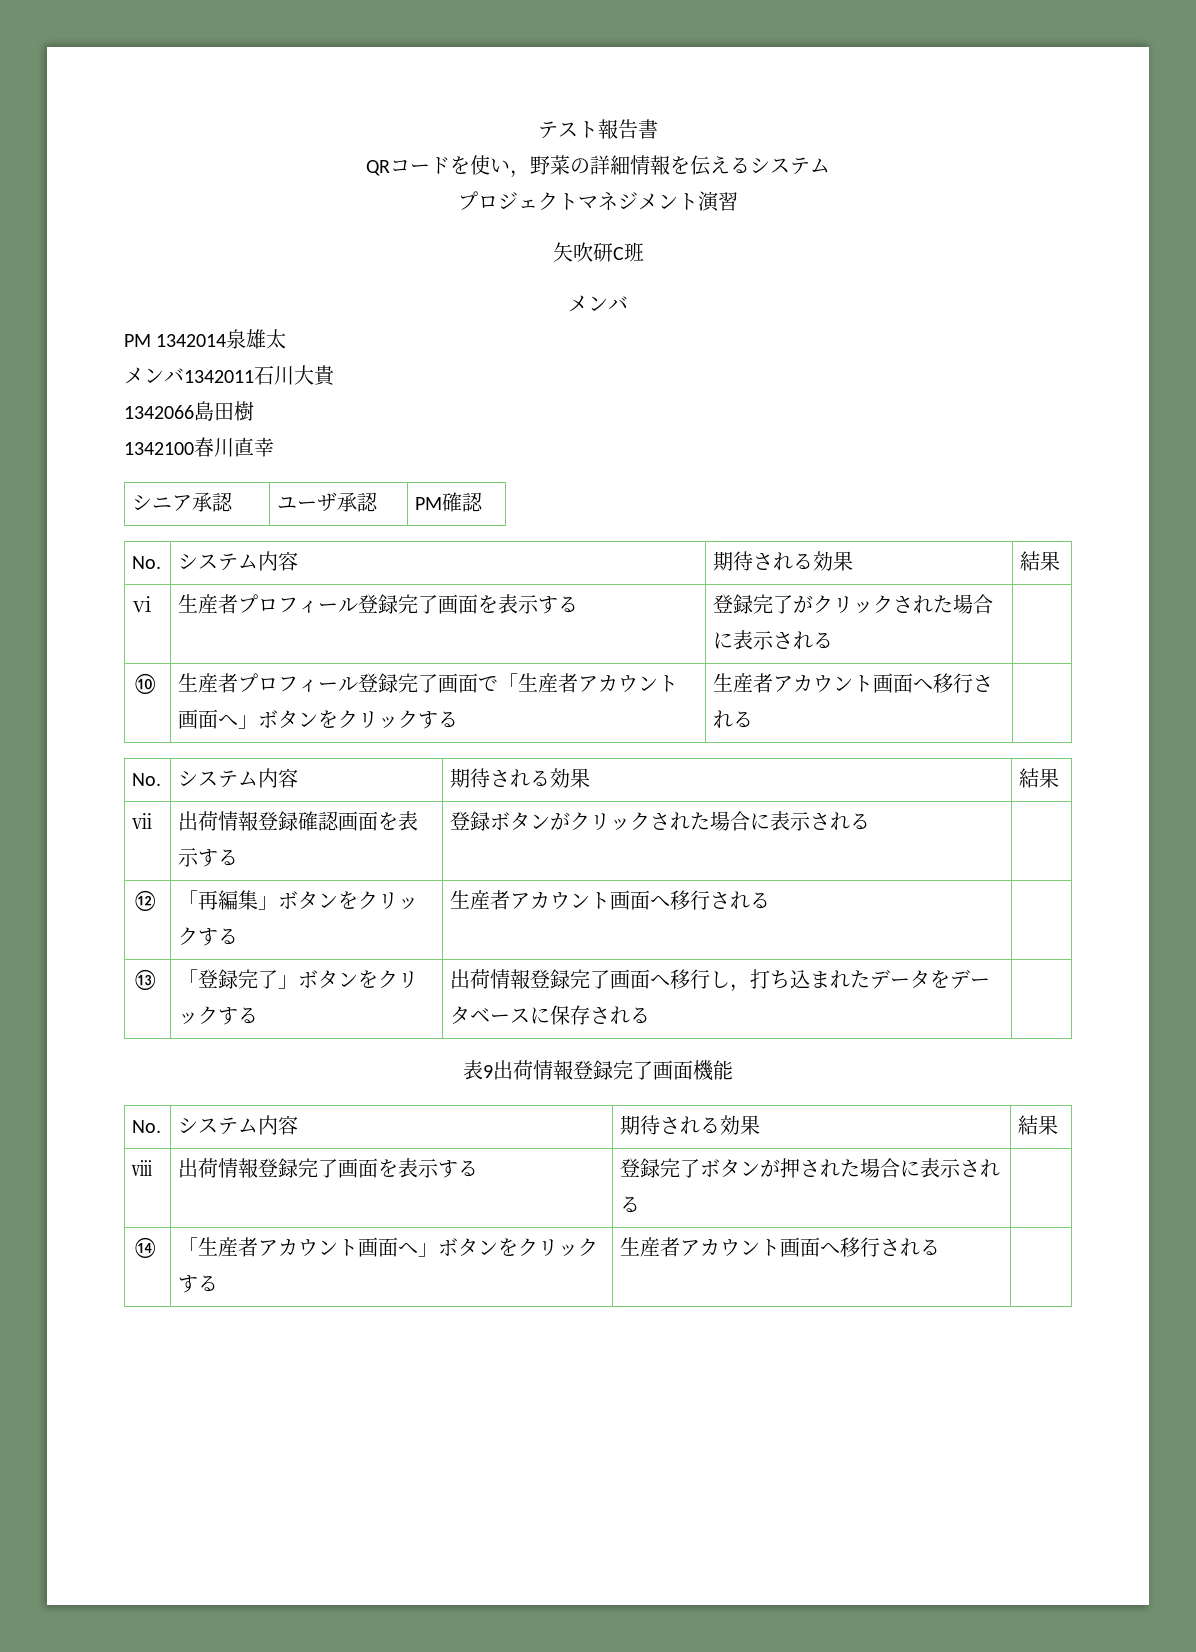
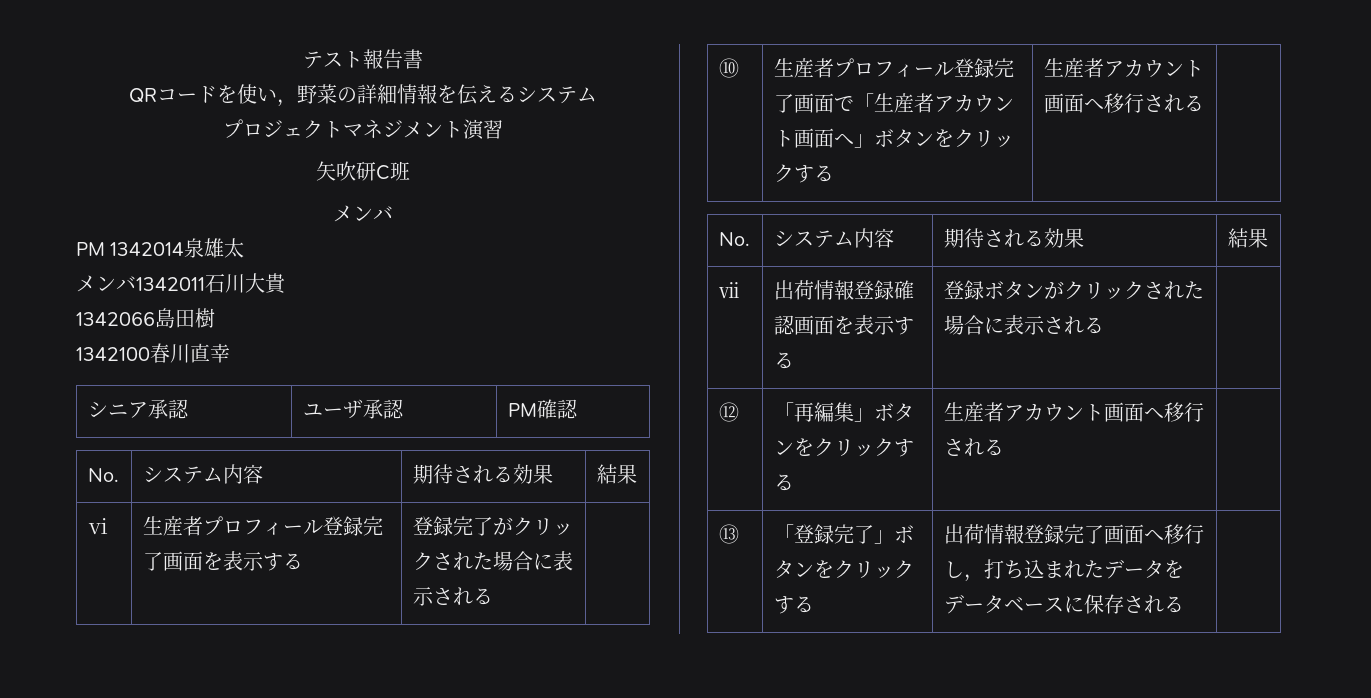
[463,1060,733,1081] [132,1120,162,1133] [178,1115,299,1135] [620,1115,761,1135] [1018,1115,1059,1135] [131,1160,153,1176] [178,1158,479,1178] [620,1158,1001,1178] [620,1196,641,1213] [132,1237,160,1258] [178,1237,599,1257] [178,1275,219,1293] [620,1237,941,1257] // 表9出荷情報登録完了画面機能 // No. | システム内容 | 期待される効果 | 結果 // ⅷ | 出荷情報登録完了画面を表示する | 登録完了ボタンが押された場合に表示される | // ⑭ | 「生産者アカウント画面へ」ボタンをクリックする | 生産者アカウント画面へ移行される | -> (1184, 604) none

